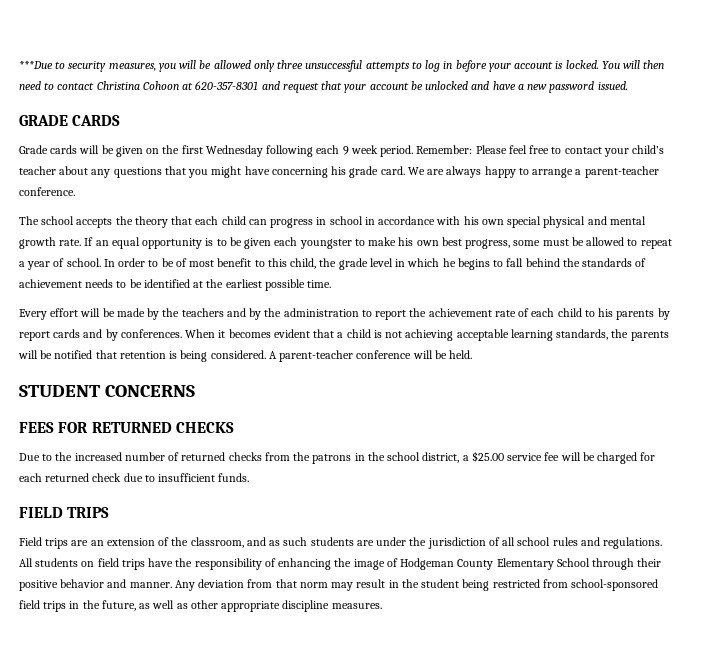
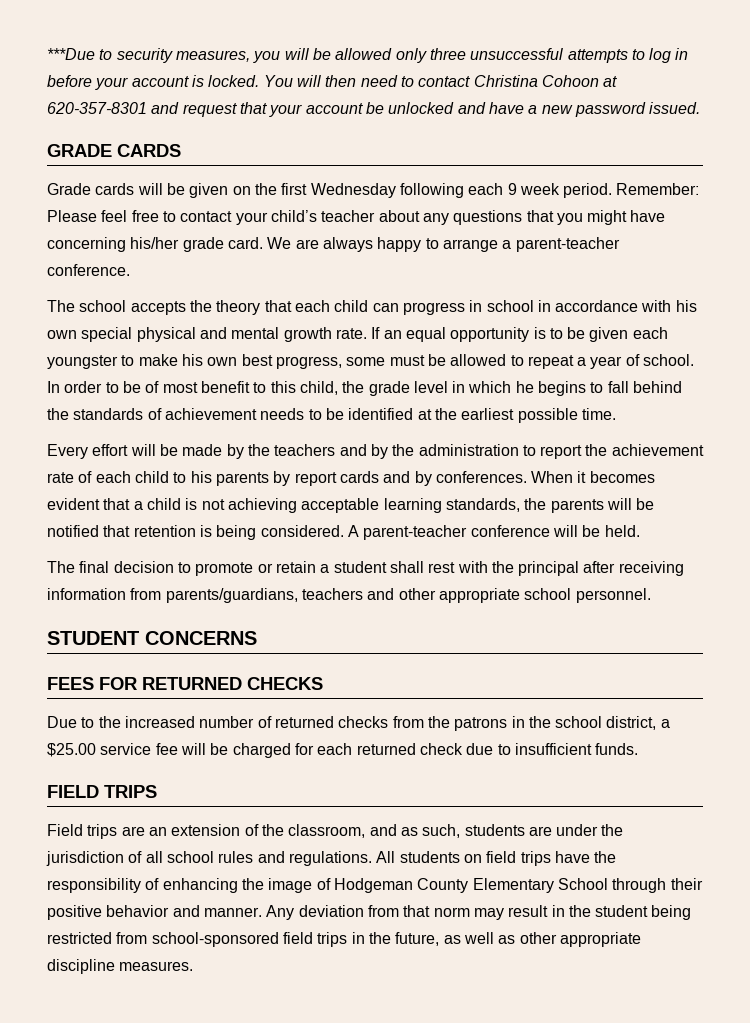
[331,166,347,175] his -> [130,237,180,249] his/her
(473, 354) none -> [47,561,684,576] [47,588,651,603] // The final decision to promote or retain a student shall rest with the principal after receiving information from parents/guardians, teachers and other appropriate school personnel.
[283,537,308,546] such -> [422,824,461,838] such,

